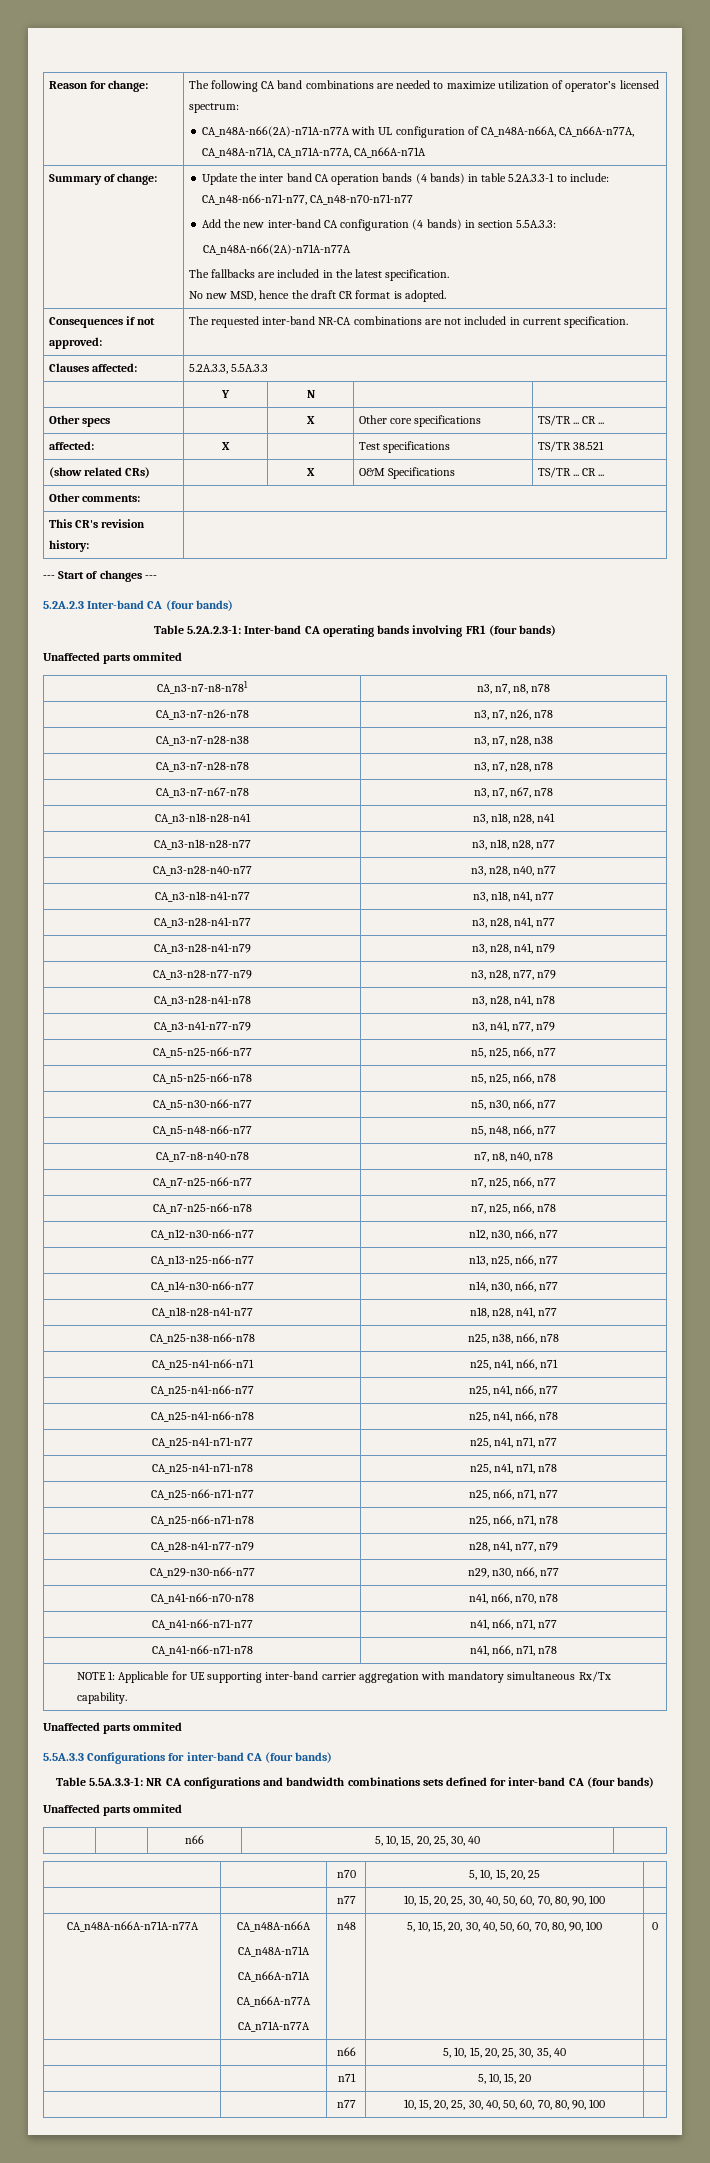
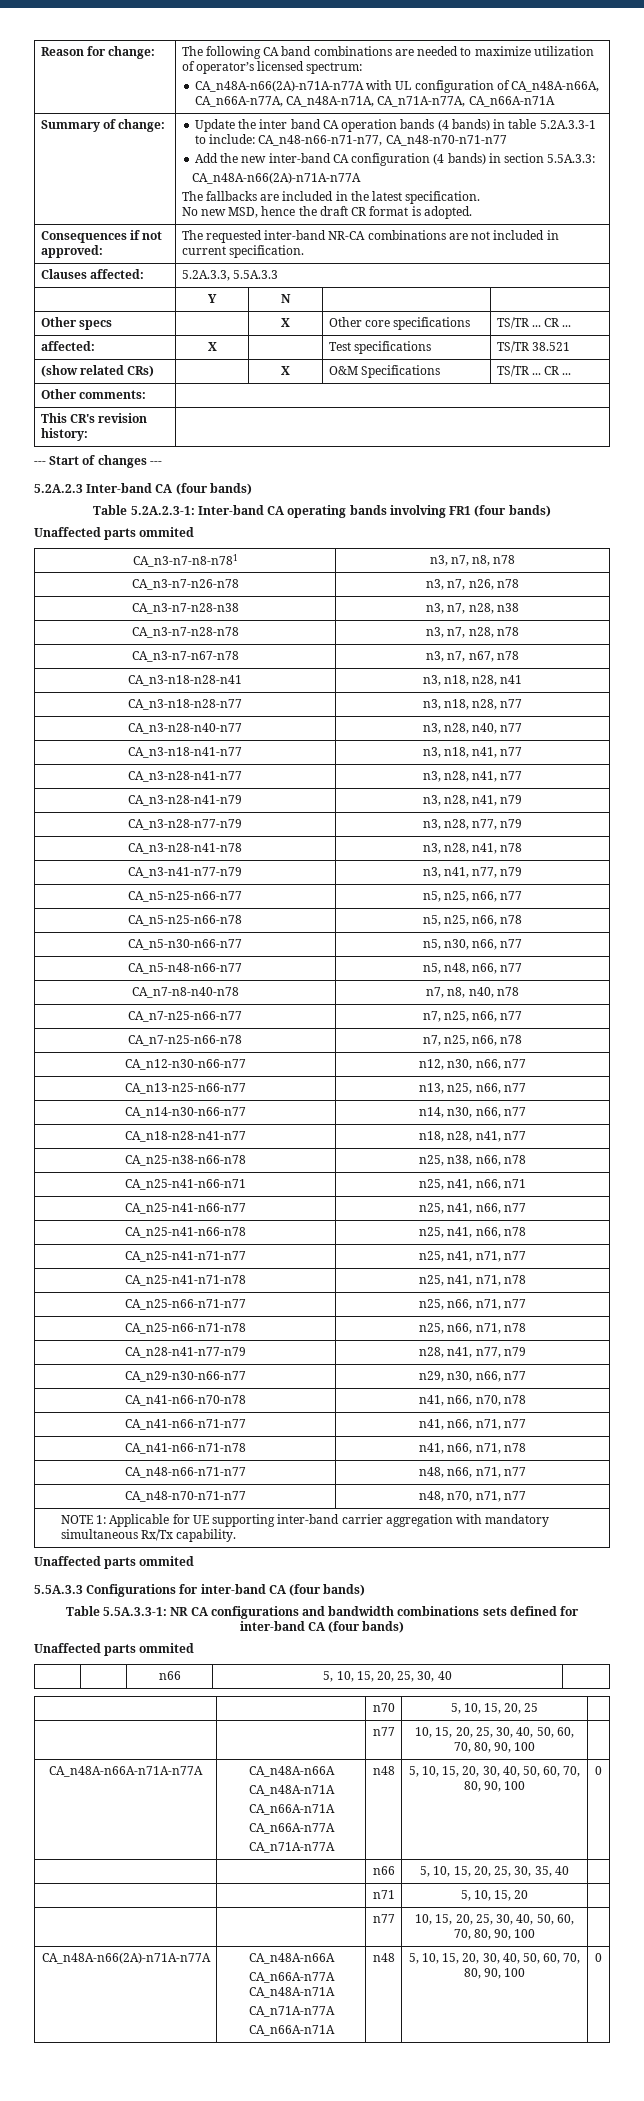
(558, 1650) none -> [124,1467,246,1478] [419,1467,526,1478] [124,1491,246,1502] [419,1491,526,1502] // CA_n48-n66-n71-n77 | n48, n66, n71, n77 // CA_n48-n70-n71-n77 | n48, n70, n71, n77
(606, 2103) none -> [41,1952,211,1964] [248,1953,335,1964] [248,1972,335,1983] [248,1987,335,1998] [248,2006,335,2017] [248,2025,335,2036] [372,1953,395,1962] [408,1953,581,1964] [463,1968,526,1979] [595,1953,602,1962] // CA_n48A-n66(2A)-n71A-n77A | CA_n48A-n66A // CA_n66A-n77A CA_n48A-n71A // CA_n71A-n77A // CA_n66A-n71A | n48 | 5, 10, 15, 20, 30, 40, 50, 60, 70, 80, 90, 100 | 0

